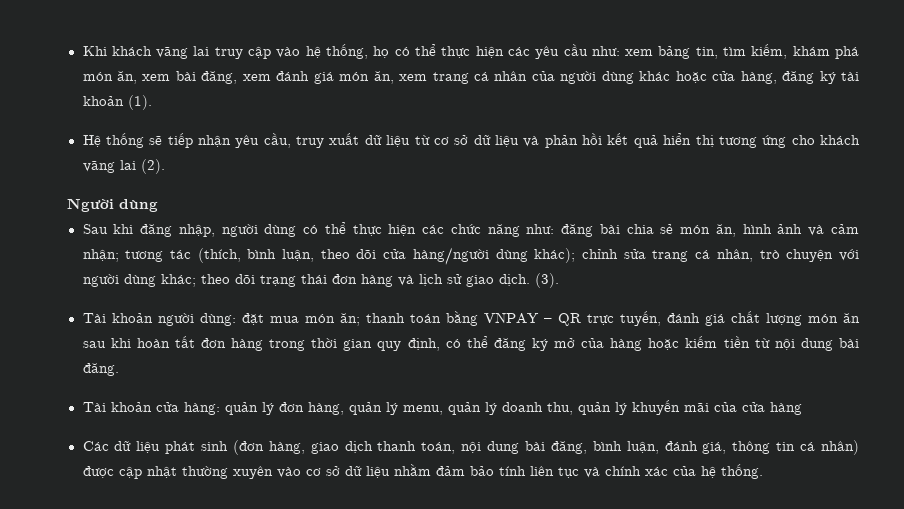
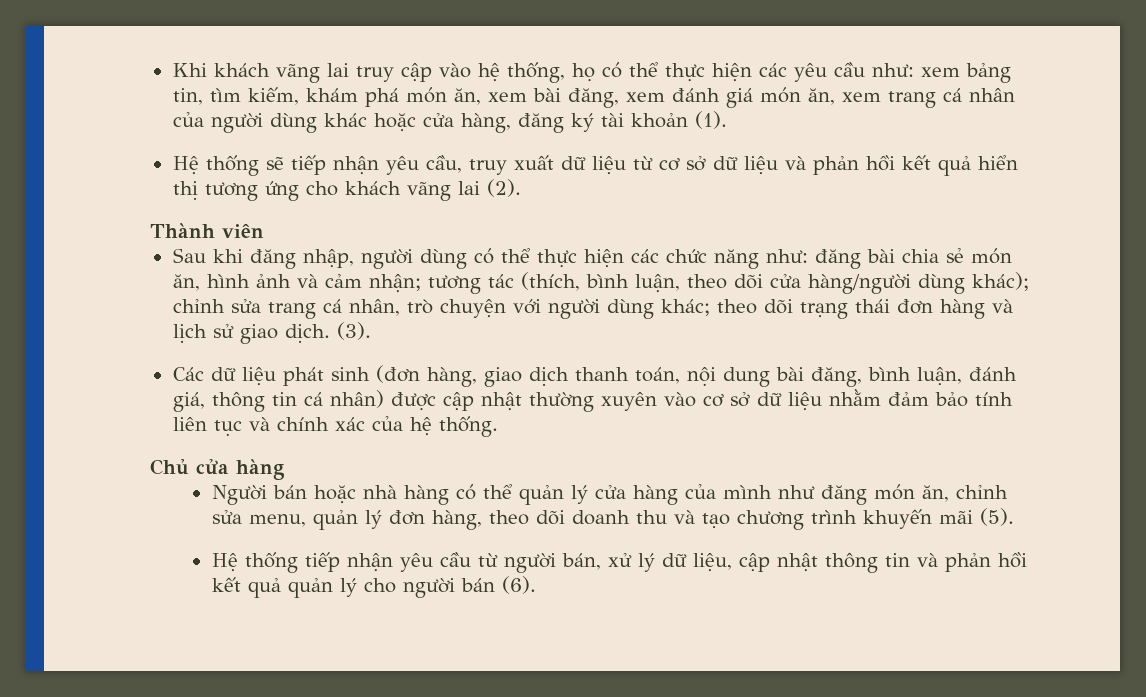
[66,198,158,212] Người dùng -> [150,223,265,238] Thành viên
[82,311,860,326] [82,336,859,351] [82,363,119,376] [82,400,802,415] // Tài khoản người dùng: đặt mua món ăn; thanh toán bằng VNPAY – QR trực tuyến, đánh giá chất lượng món ăn sau khi hoàn tất đơn hàng trong thời gian quy định, có thể đăng ký mở của hàng hoặc kiếm tiền từ nội dung bài đăng. // Tài khoản cửa hàng: quản lý đơn hàng, quản lý menu, quản lý doanh thu, quản lý khuyến mãi của cửa hàng -> (371, 331) none
(763, 471) none -> [150,459,286,480] [211,484,1008,505] [211,508,1014,530] [211,552,1027,573] [211,576,536,598] // Chủ cửa hàng // Người bán hoặc nhà hàng có thể quản lý cửa hàng của mình như đăng món ăn, chỉnh sửa menu, quản lý đơn hàng, theo dõi doanh thu và tạo chương trình khuyến mãi (5). // Hệ thống tiếp nhận yêu cầu từ người bán, xử lý dữ liệu, cập nhật thông tin và phản hồi kết quả quản lý cho người bán (6).

